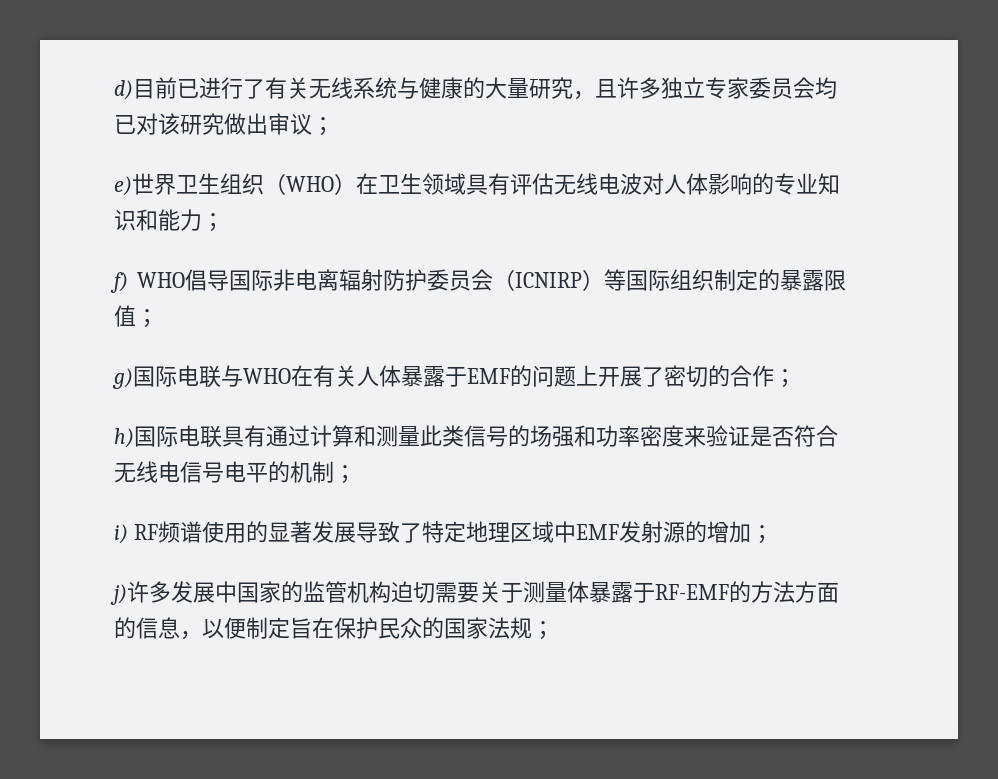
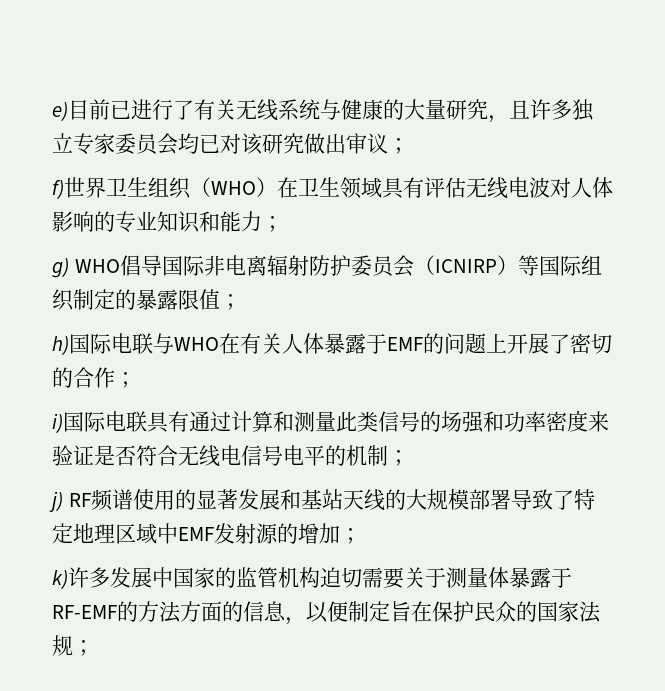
[114,80,133,100] d) -> [52,101,68,121] e)
[114,176,132,196] e) -> [52,179,64,199] f)
[110,272,128,293] f) -> [52,257,69,278] g)
[112,368,133,389] g) -> [52,335,69,355] h)
[114,428,134,448] h) -> [52,413,63,433] i)
[114,524,128,544] i) -> [49,491,63,512] j)
(356, 532) none -> [279,489,511,511] 和基站天线的大规模部署
[110,584,127,605] j) -> [52,569,68,589] k)

